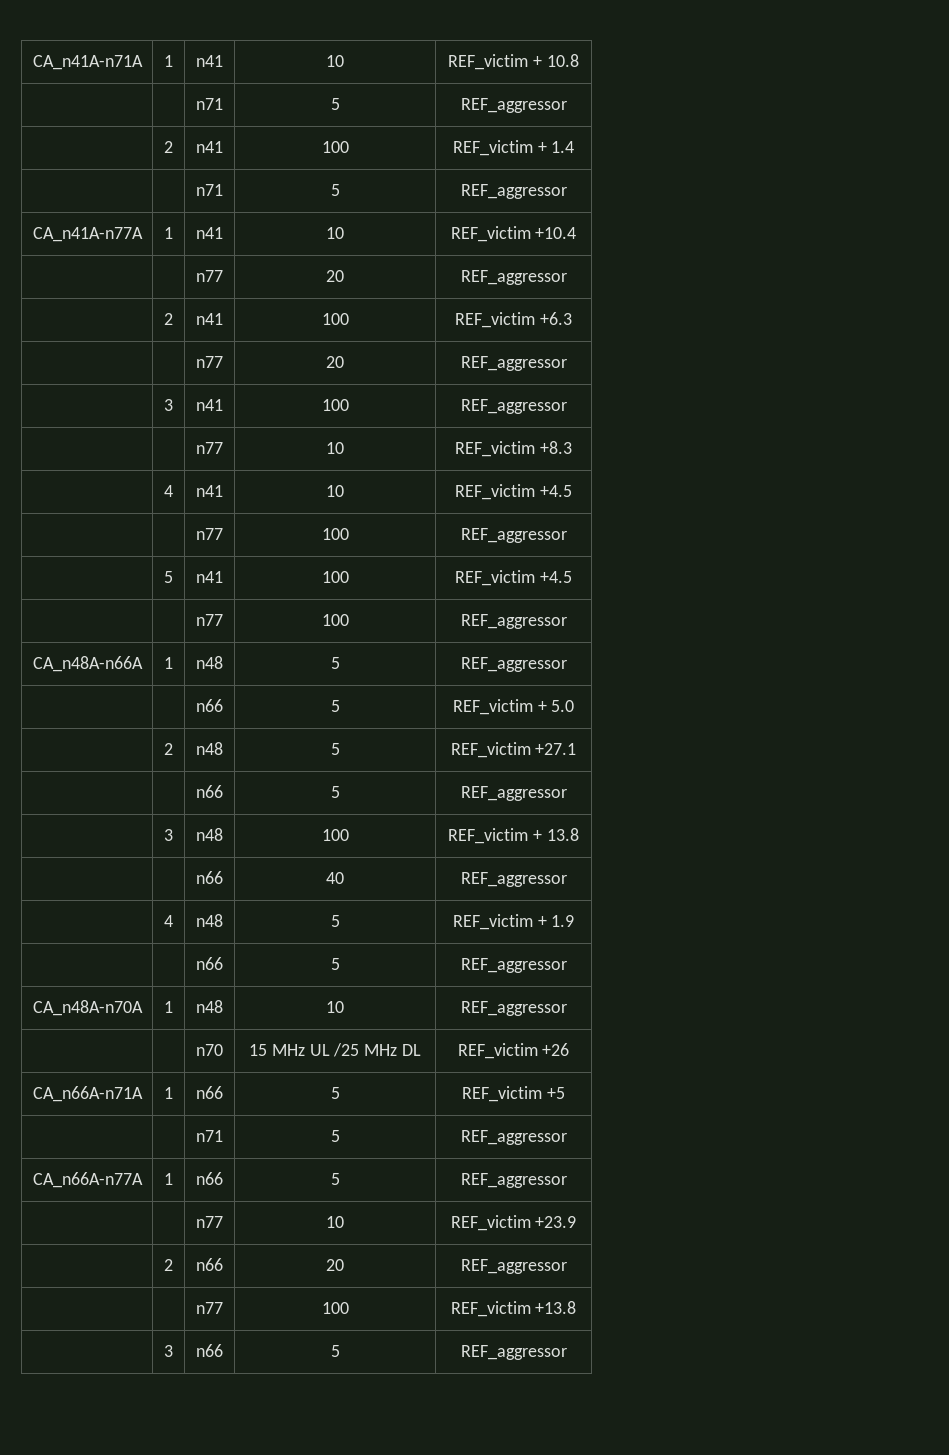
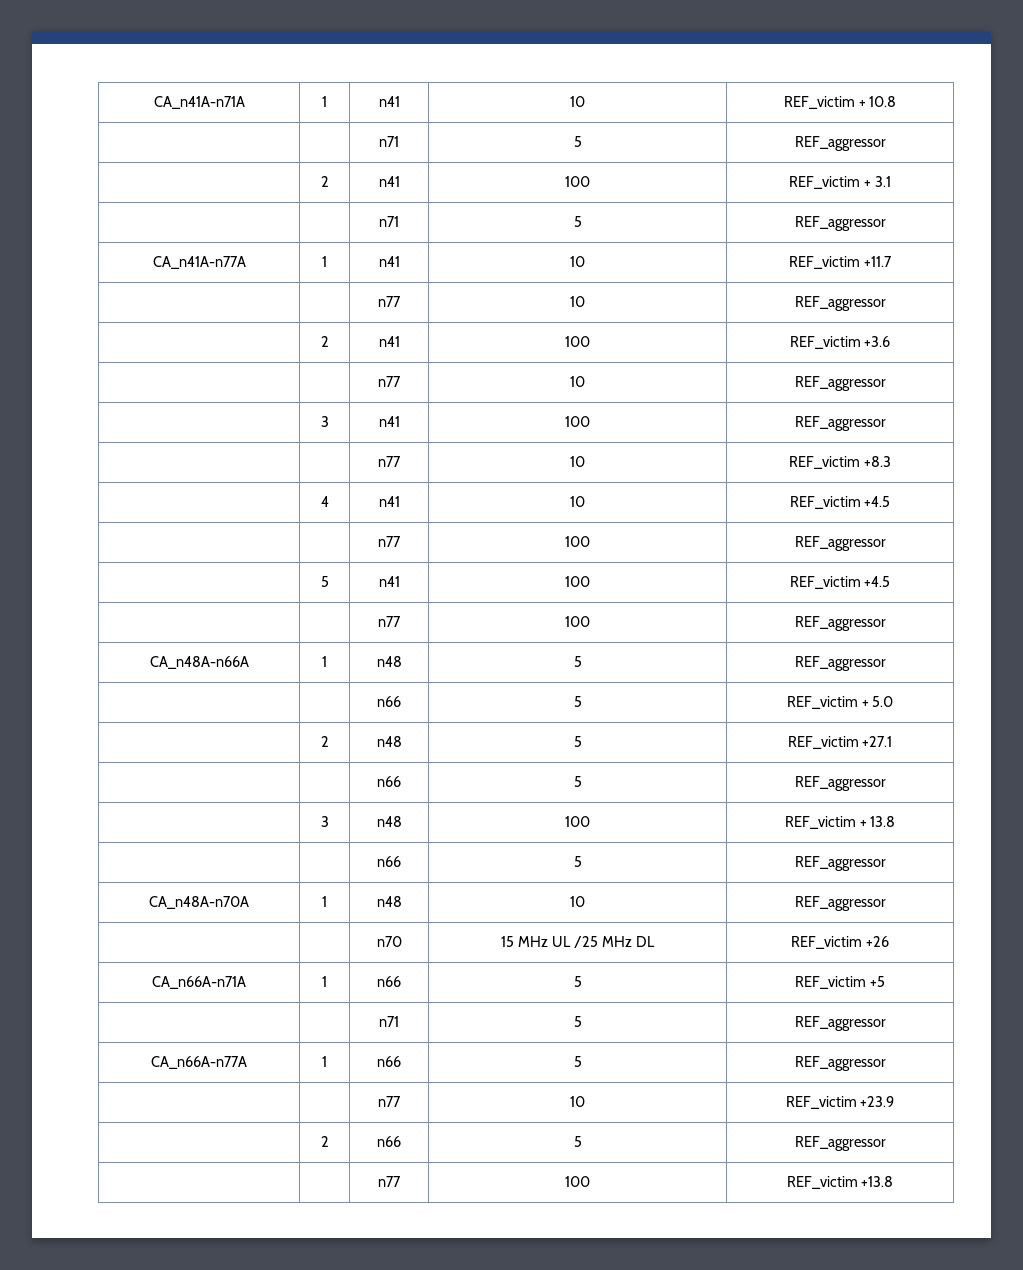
[551,141,575,153] 1.4 -> [874,176,891,187] 3.1
[535,227,577,239] [196,270,223,282] [326,270,344,282] [460,270,567,285] [164,313,173,325] [196,313,223,325] [321,313,349,325] [455,312,572,328] [196,356,223,368] [326,356,344,368] +10.4 // | | n77 | 20 | REF_aggressor // | 2 | n41 | 100 | REF_victim +6.3 // | | n77 | 20 -> [863,256,892,267] [378,296,401,307] [570,296,585,307] [794,296,886,311] [320,336,329,347] [378,336,400,347] [565,336,590,347] [789,336,891,349] [378,376,401,387] [570,376,585,387] +11.7 // | | n77 | 10 | REF_aggressor // | 2 | n41 | 100 | REF_victim +3.6 // | | n77 | 10
[196,871,223,884] [326,872,344,884] [460,872,567,887] [164,915,173,927] [196,914,223,927] [330,915,340,927] [452,914,575,930] // | | n66 | 40 | REF_aggressor // | 4 | n48 | 5 | REF_victim + 1.9 -> (896, 821) none
[326,1259,344,1271] 20 -> [573,1136,582,1147] 5
[164,1345,173,1357] [196,1344,223,1357] [330,1345,340,1357] [460,1345,567,1360] // | 3 | n66 | 5 | REF_aggressor -> (894, 1181) none

